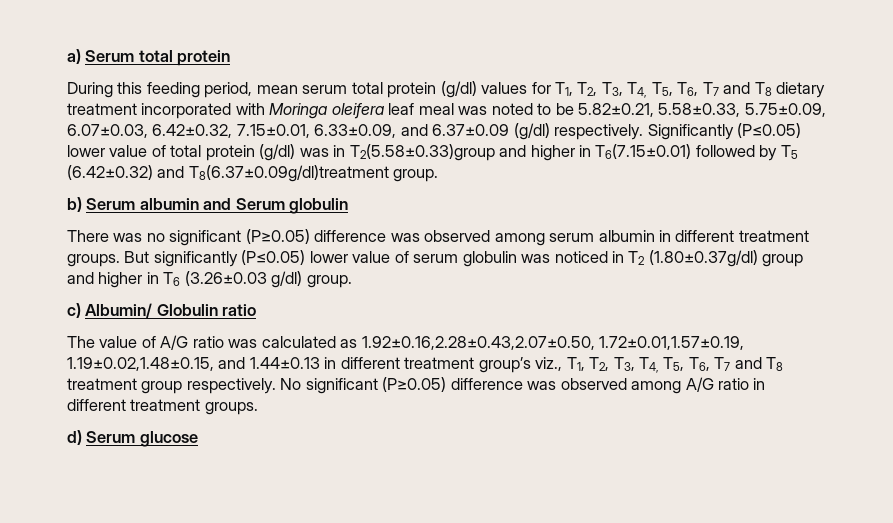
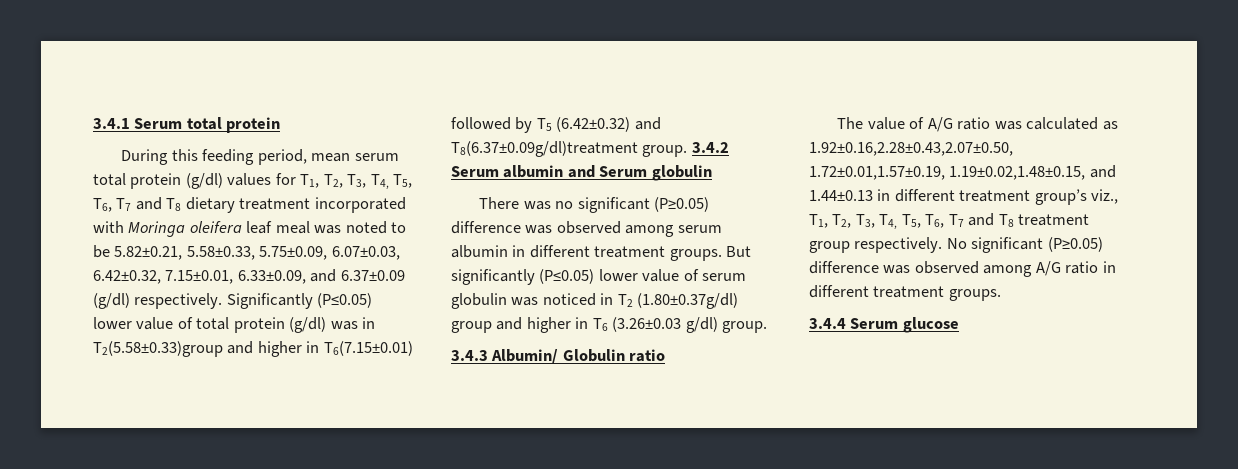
[67,49,81,64] a) -> [93,118,130,129] 3.4.1
[67,197,82,212] // b) -> [691,142,729,153] 3.4.2
[67,303,81,318] c) -> [451,350,488,361] 3.4.3
[67,430,82,445] d) -> [809,318,846,329] 3.4.4

